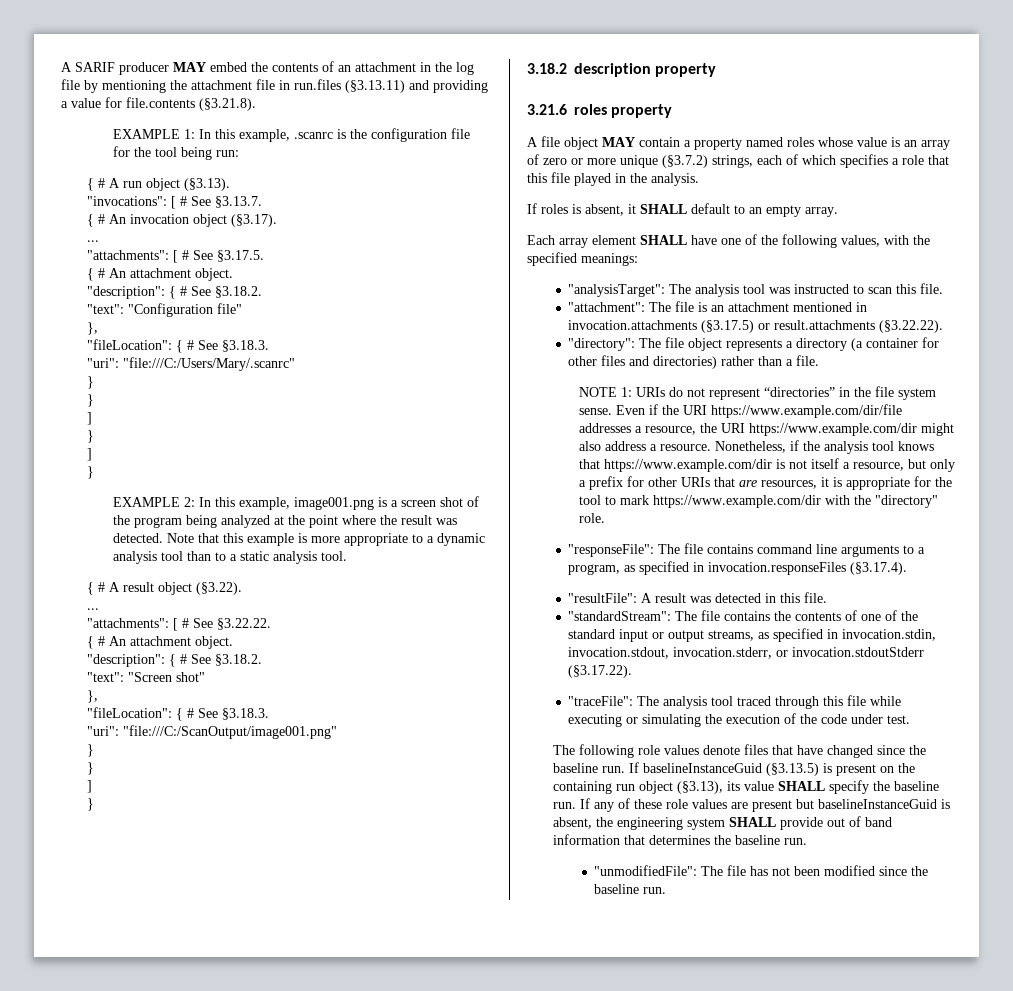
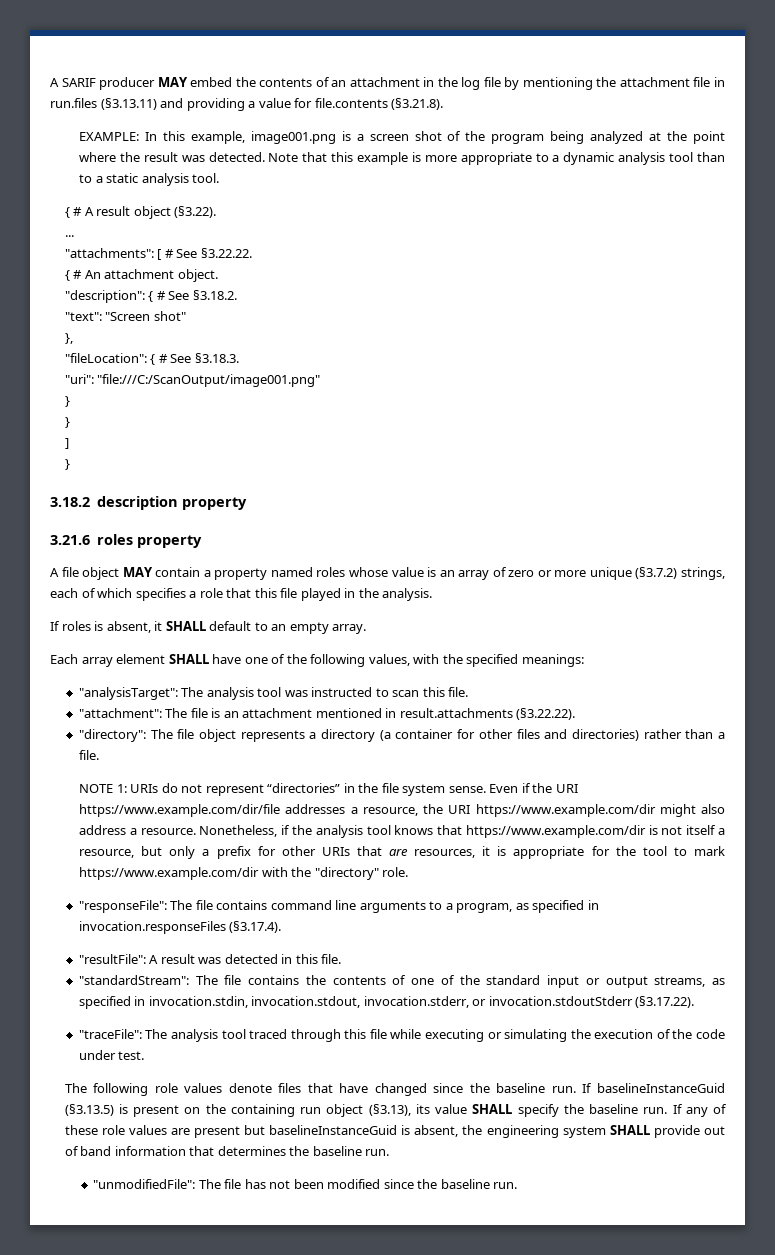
[112,128,470,142] [112,146,239,160] [86,178,230,191] [86,196,262,209] [86,214,277,227] [86,240,99,242] [86,250,264,263] [86,268,233,281] [86,286,262,299] [86,303,242,317] [86,322,98,335] [86,339,269,353] [86,357,295,371] [86,376,94,389] [86,394,94,407] [86,412,92,425] [86,430,94,443] [86,448,92,461] [86,466,94,479] [112,497,195,507] EXAMPLE 1: In this example, .scanrc is the configuration file for the tool being run: // { # A run object (§3.13). // "invocations": [ # See §3.13.7. // { # An invocation object (§3.17). // ... // "attachments": [ # See §3.17.5. // { # An attachment object. // "description": { # See §3.18.2. // "text": "Configuration file" // }, // "fileLocation": { # See §3.18.3. // "uri": "file:///C:/Users/Mary/.scanrc" // } // } // ] // } // ] // } // EXAMPLE 2: -> [79,132,140,141] EXAMPLE:
[568,320,771,333] invocation.attachments (§3.17.5) or -> (397, 713) none

